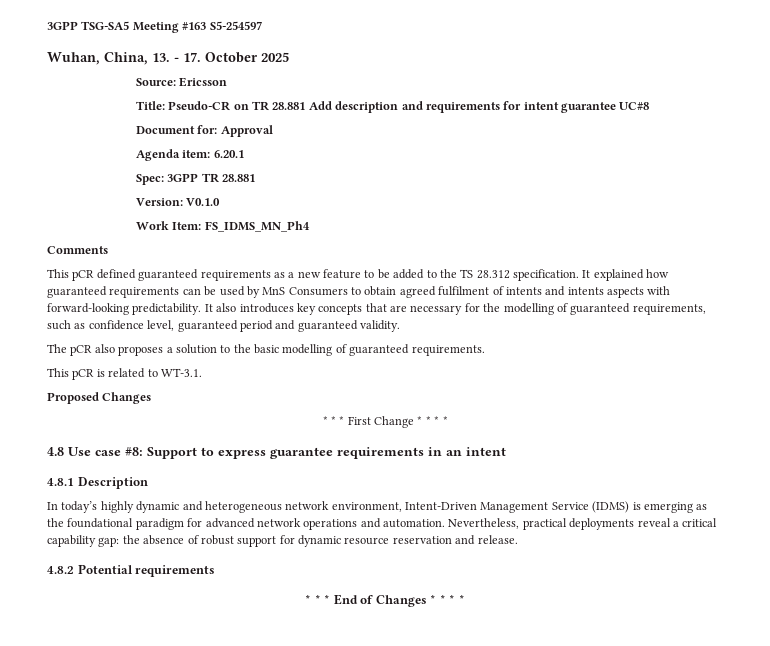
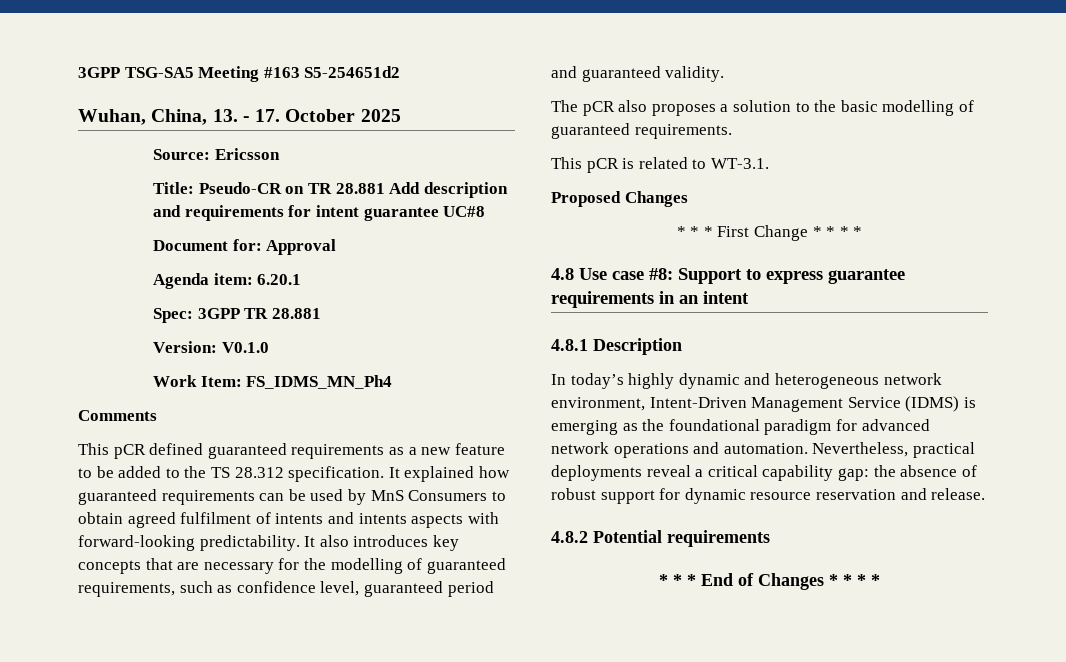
[209,21,262,30] S5-254597 -> [304,66,401,78] S5-254651d2

